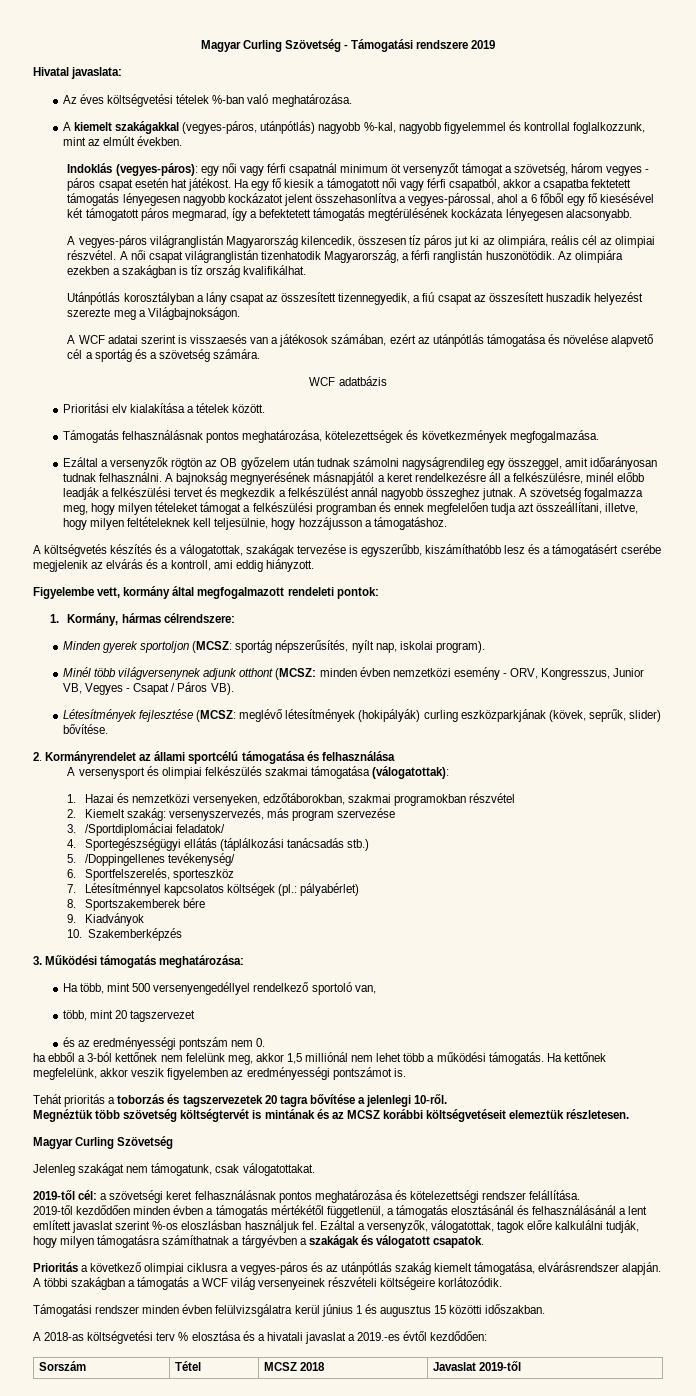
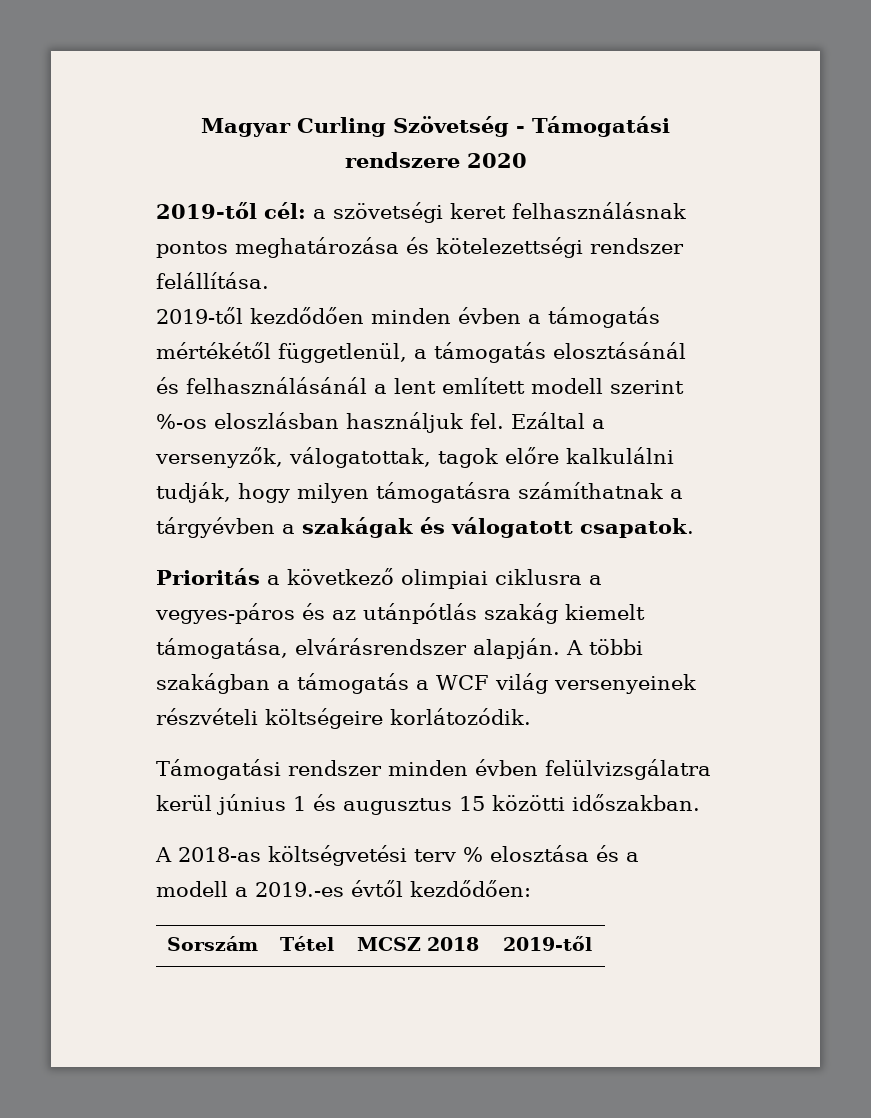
[471,40,496,49] [33,67,123,79] [62,94,352,107] [62,121,646,134] [62,136,183,146] [67,163,650,176] [67,178,632,191] [67,193,654,206] [67,208,632,221] [67,235,656,248] [67,250,623,263] [67,265,307,278] [67,292,643,305] [67,307,240,320] [67,334,654,347] [67,349,261,362] [309,376,387,386] [62,403,266,413] [62,430,599,443] [62,457,658,470] [62,472,645,485] [62,487,644,500] [62,502,639,515] [62,517,447,530] [33,544,661,557] [33,559,314,572] [33,586,379,599] [50,613,235,626] [62,640,485,653] [62,667,645,680] [62,682,234,695] [62,709,661,722] [62,724,108,734] [33,751,395,764] [67,766,450,779] [67,793,516,806] [67,808,396,821] [67,823,225,836] [67,838,370,851] [67,853,235,866] [67,868,234,881] [67,883,360,896] [67,898,205,911] [67,913,144,926] [67,928,183,941] [33,955,245,968] [62,982,376,995] [62,1010,196,1022] [62,1037,266,1050] [33,1052,606,1065] [33,1067,406,1080] [33,1094,448,1107] [33,1109,630,1122] [33,1136,174,1149] [33,1163,315,1176] 2019 // Hivatal javaslata: // Az éves költségvetési tételek %-ban való meghatározása. // A kiemelt szakágakkal (vegyes-páros, utánpótlás) nagyobb %-kal, nagyobb figyelemmel és kontrollal foglalkozzunk, mint az elmúlt években. // Indoklás (vegyes-páros): egy női vagy férfi csapatnál minimum öt versenyzőt támogat a szövetség, három vegyes - páros csapat esetén hat játékost. Ha egy fő kiesik a támogatott női vagy férfi csapatból, akkor a csapatba fektetett támogatás lényegesen nagyobb kockázatot jelent összehasonlítva a vegyes-párossal, ahol a 6 főből egy fő kiesésével két támogatott páros megmarad, így a befektetett támogatás megtérülésének kockázata lényegesen alacsonyabb. // A vegyes-páros világranglistán Magyarország kilencedik, összesen tíz páros jut ki az olimpiára, reális cél az olimpiai részvétel. A női csapat világranglistán tizenhatodik Magyarország, a férfi ranglistán huszonötödik. Az olimpiára ezekben a szakágban is tíz ország kvalifikálhat. // Utánpótlás korosztályban a lány csapat az összesített tizennegyedik, a fiú csapat az összesített huszadik helyezést szerezte meg a Világbajnokságon. // A WCF adatai szerint is visszaesés van a játékosok számában, ezért az utánpótlás támogatása és növelése alapvető cél a sportág és a szövetség számára. // WCF adatbázis // Prioritási elv kialakítása a tételek között. // Támogatás felhasználásnak pontos meghatározása, kötelezettségek és következmények megfogalmazása. // Ezáltal a versenyzők rögtön az OB győzelem után tudnak számolni nagyságrendileg egy összeggel, amit időarányosan tudnak felhasználni. A bajnokság megnyerésének másnapjától a keret rendelkezésre áll a felkészülésre, minél előbb leadják a felkészülési tervet és megkezdik a felkészülést annál nagyobb összeghez jutnak. A szövetség fogalmazza meg, hogy milyen tételeket támogat a felkészülési programban és ennek megfelelően tudja azt összeállítani, illetve, hogy milyen feltételeknek kell teljesülnie, hogy hozzájusson a támogatáshoz. // A költségvetés készítés és a válogatottak, szakágak tervezése is egyszerűbb, kiszámíthatóbb lesz és a támogatásért cserébe megjelenik az elvárás és a kontroll, ami eddig hiányzott. // Figyelembe vett, kormány által megfogalmazott rendeleti pontok: // 1. Kormány, hármas célrendszere: // Minden gyerek sportoljon (MCSZ: sportág népszerűsítés, nyílt nap, iskolai program). // Minél több világversenynek adjunk otthont (MCSZ: minden évben nemzetközi esemény - ORV, Kongresszus, Junior VB, Vegyes - Csapat / Páros VB). // Létesítmények fejlesztése (MCSZ: meglévő létesítmények (hokipályák) curling eszközparkjának (kövek, seprűk, slider) bővítése. // 2. Kormányrendelet az állami sportcélú támogatása és felhasználása // A versenysport és olimpiai felkészülés szakmai támogatása (válogatottak): // 1. Hazai és nemzetközi versenyeken, edzőtáborokban, szakmai programokban részvétel // 2. Kiemelt szakág: versenyszervezés, más program szervezése // 3. /Sportdiplomáciai feladatok/ // 4. Sportegészségügyi ellátás (táplálkozási tanácsadás stb.) // 5. /Doppingellenes tevékenység/ // 6. Sportfelszerelés, sporteszköz // 7. Létesítménnyel kapcsolatos költségek (pl.: pályabérlet) // 8. Sportszakemberek bére // 9. Kiadványok // 10. Szakemberképzés // 3. Működési támogatás meghatározása: // Ha több, mint 500 versenyengedéllyel rendelkező sportoló van, // több, mint 20 tagszervezet // és az eredményességi pontszám nem 0. // ha ebből a 3-ból kettőnek nem felelünk meg, akkor 1,5 milliónál nem lehet több a működési támogatás. Ha kettőnek megfelelünk, akkor veszik figyelemben az eredményességi pontszámot is. // Tehát prioritás a toborzás és tagszervezetek 20 tagra bővítése a jelenlegi 10-ről. // Megnéztük több szövetség költségtervét is mintának és az MCSZ korábbi költségvetéseit elemeztük részletesen. // Magyar Curling Szövetség // Jelenleg szakágat nem támogatunk, csak válogatottakat. -> [466,153,527,168] 2020
[72,1221,114,1233] javaslat -> [531,378,603,394] modell
[266,1332,346,1344] hivatali javaslat -> [156,881,228,897] modell
[432,1362,476,1371] Javaslat -> (479, 944) none

